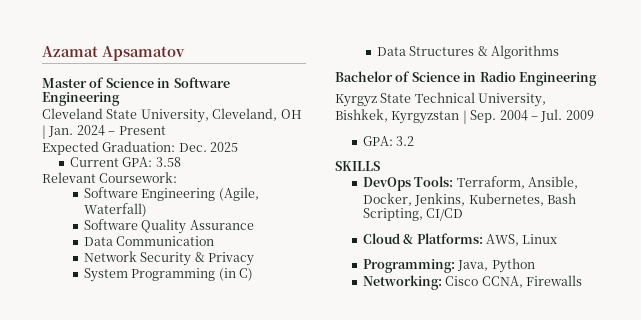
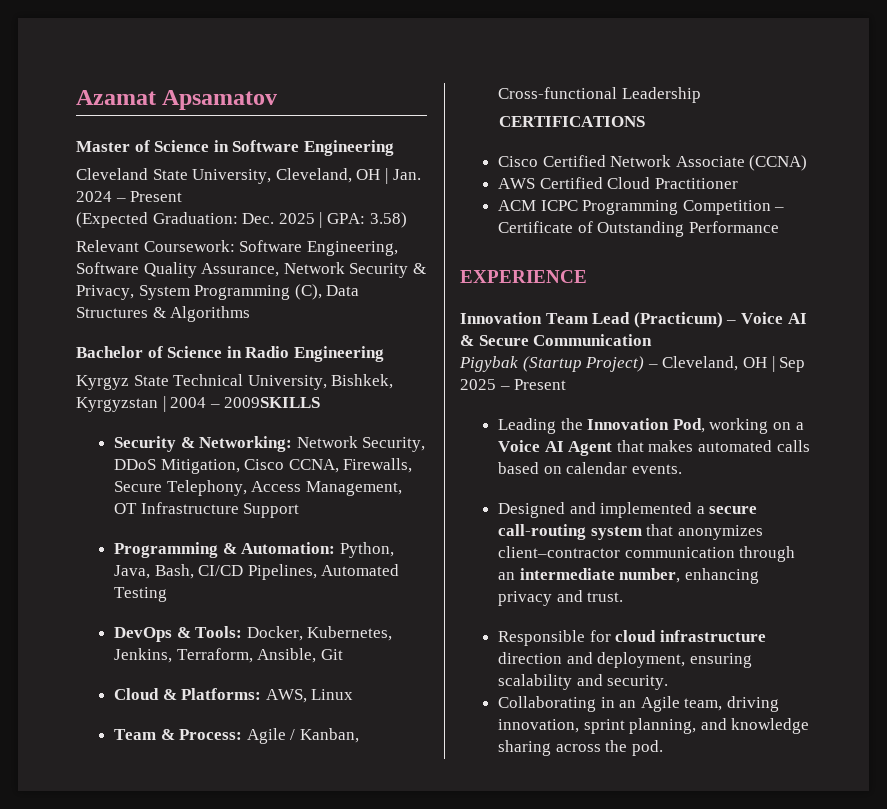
[42,141,99,155] Expected -> [76,212,148,228] (Expected
[69,157,181,167] // Current GPA: 3.58 -> [319,212,407,228] | GPA: 3.58)
[83,187,259,201] [83,203,147,217] [83,219,254,234] [83,236,215,246] // Software Engineering (Agile, Waterfall) // Software Quality Assurance // Data Communication // -> [239,240,398,256] [76,262,280,278] Software Engineering, Software Quality Assurance,
[208,252,255,266] Privacy // -> [76,285,134,300] Privacy,
[218,268,254,281] (in C) // -> [294,284,322,300] (C),
[470,110,497,123] Sep. -> (166, 404) none
[540,109,594,122] [362,136,415,146] [335,161,380,171] [362,176,578,191] [362,193,576,206] [362,208,464,221] Jul. 2009 // GPA: 3.2 // SKILLS // DevOps Tools: Terraform, Ansible, Docker, Jenkins, Kubernetes, Bash Scripting, CI/CD -> [224,397,321,408] [114,436,426,452] [114,458,413,474] [114,480,402,496] [114,502,300,518] [114,542,394,558] [114,564,400,580] [114,587,168,602] [114,626,393,642] [114,648,343,663] 2009SKILLS // Security & Networking: Network Security, DDoS Mitigation, Cisco CCNA, Firewalls, Secure Telephony, Access Management, OT Infrastructure Support // Programming & Automation: Python, Java, Bash, CI/CD Pipelines, Automated Testing // DevOps & Tools: Docker, Kubernetes, Jenkins, Terraform, Ansible, Git
[362,258,535,273] [362,275,582,290] Programming: Java, Python // Networking: Cisco CCNA, Firewalls -> [114,728,359,744] [498,87,701,103] [498,116,645,127] [498,155,808,171] [498,177,738,189] [498,200,785,215] [498,221,779,237] [460,270,587,283] [460,312,807,328] [460,334,653,346] [459,356,806,372] [460,379,567,390] [498,418,804,434] [498,440,810,456] [498,462,682,474] [498,502,758,518] [498,524,763,540] [498,546,796,562] [498,568,759,584] [498,590,624,606] [498,630,766,646] [498,652,752,668] [498,674,669,690] [498,696,779,712] [498,718,810,734] [498,740,663,756] Team & Process: Agile / Kanban, Cross-functional Leadership // CERTIFICATIONS // Cisco Certified Network Associate (CCNA) // AWS Certified Cloud Practitioner // ACM ICPC Programming Competition – Certificate of Outstanding Performance // EXPERIENCE // Innovation Team Lead (Practicum) – Voice AI & Secure Communication // Pigybak (Startup Project) – Cleveland, OH | Sep 2025 – Present // Leading the Innovation Pod, working on a Voice AI Agent that makes automated calls based on calendar events. // Designed and implemented a secure call-routing system that anonymizes client–contractor communication through an intermediate number, enhancing privacy and trust. // Responsible for cloud infrastructure direction and deployment, ensuring scalability and security. // Collaborating in an Agile team, driving innovation, sprint planning, and knowledge sharing across the pod.

